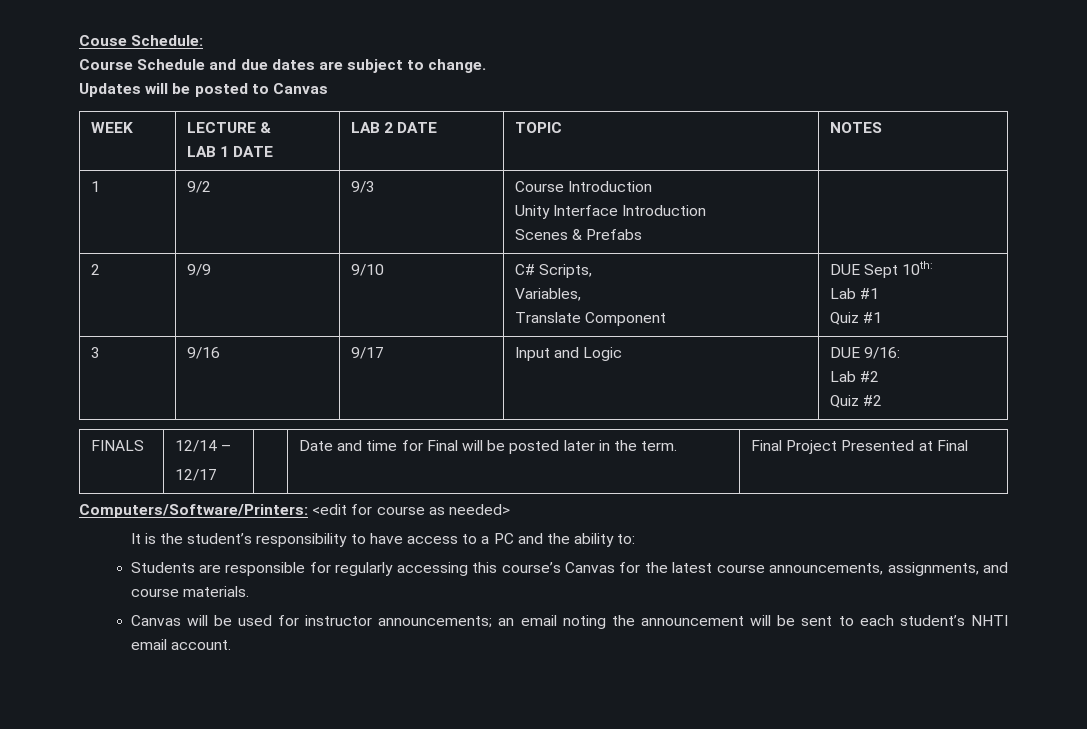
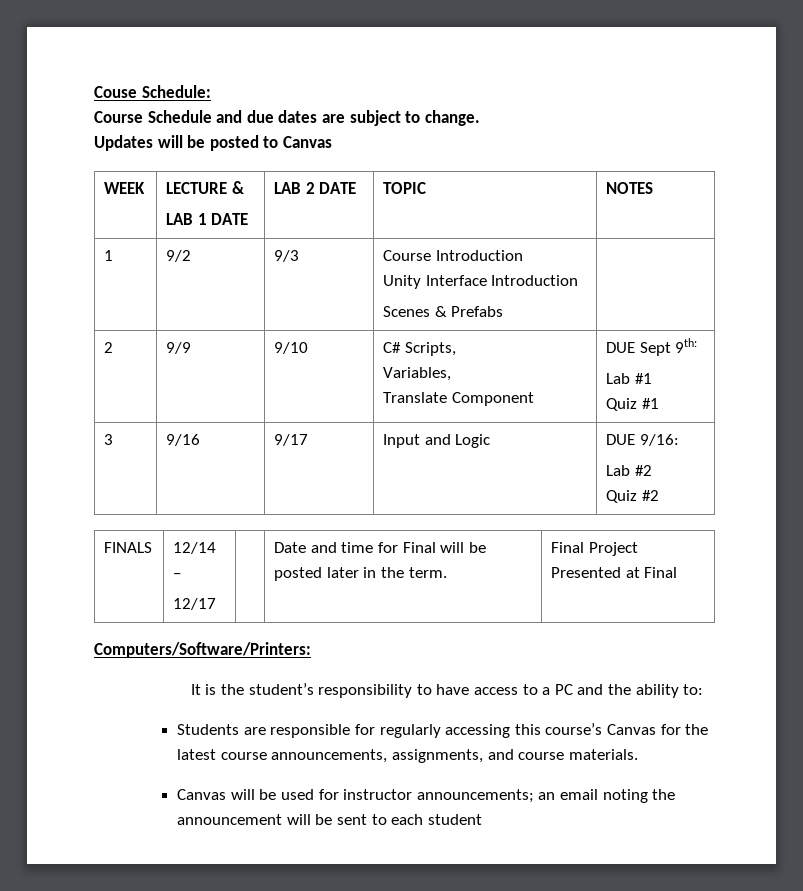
[902,261,934,275] 10th: -> [675,338,698,353] 9th:
[312,504,510,515] <edit for course as needed> -> (311, 650) none
[899,615,1009,626] [130,639,231,650] student’s NHTI email account. -> [427,814,482,825] student

